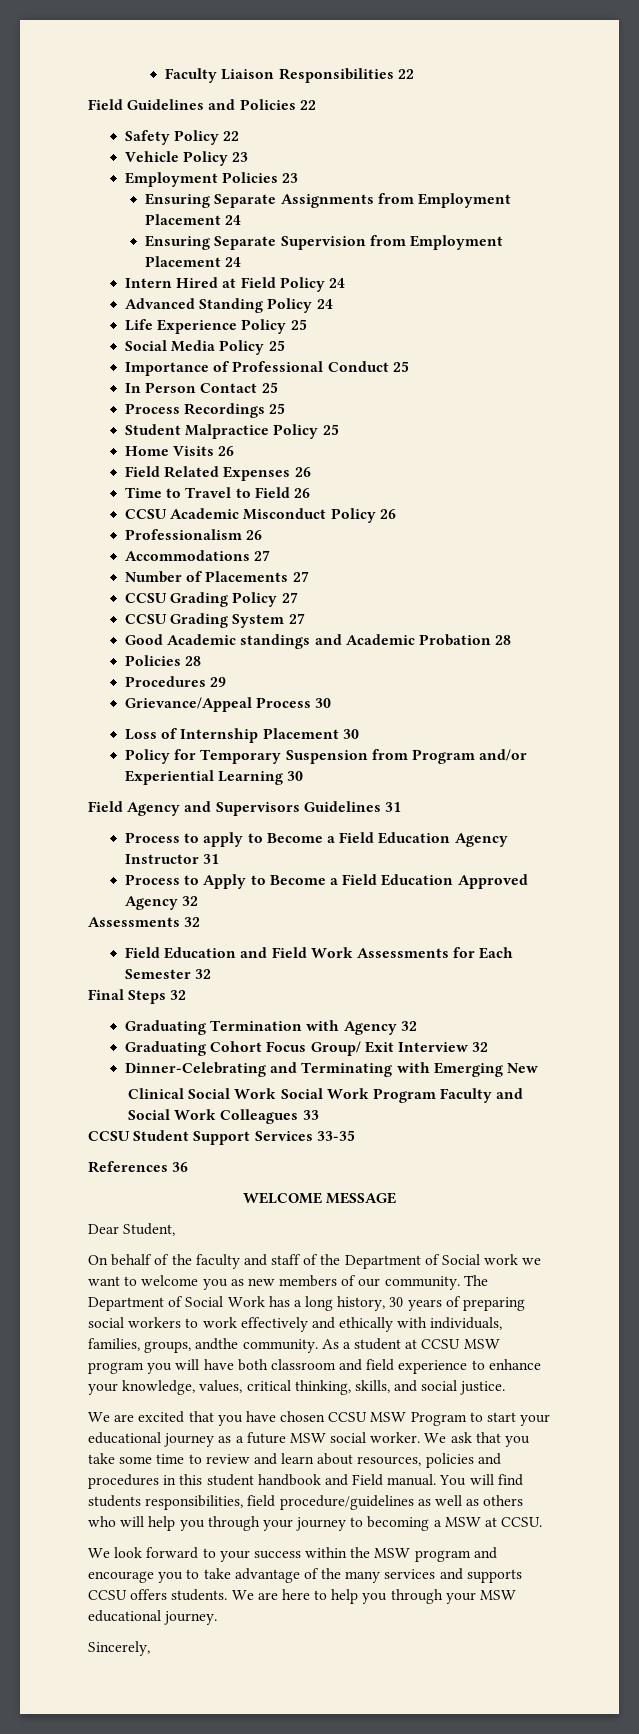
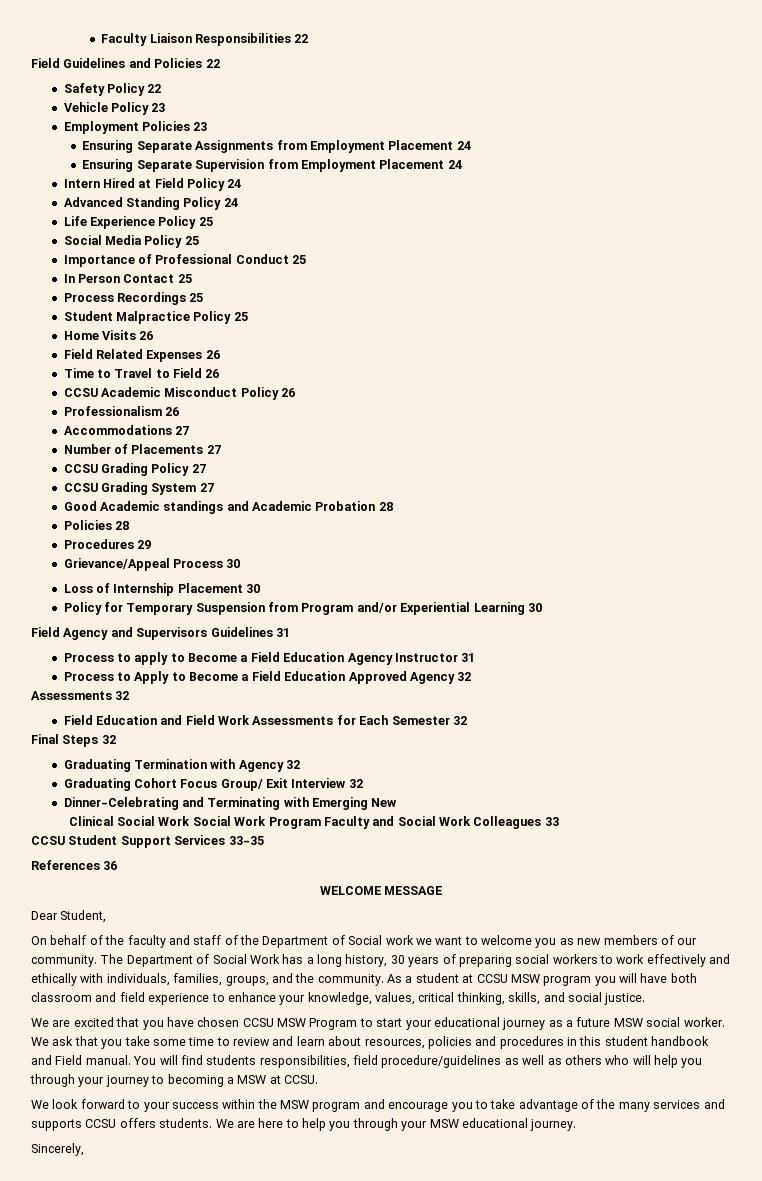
[195,1338,239,1350] andthe -> [271,973,315,983] and the

